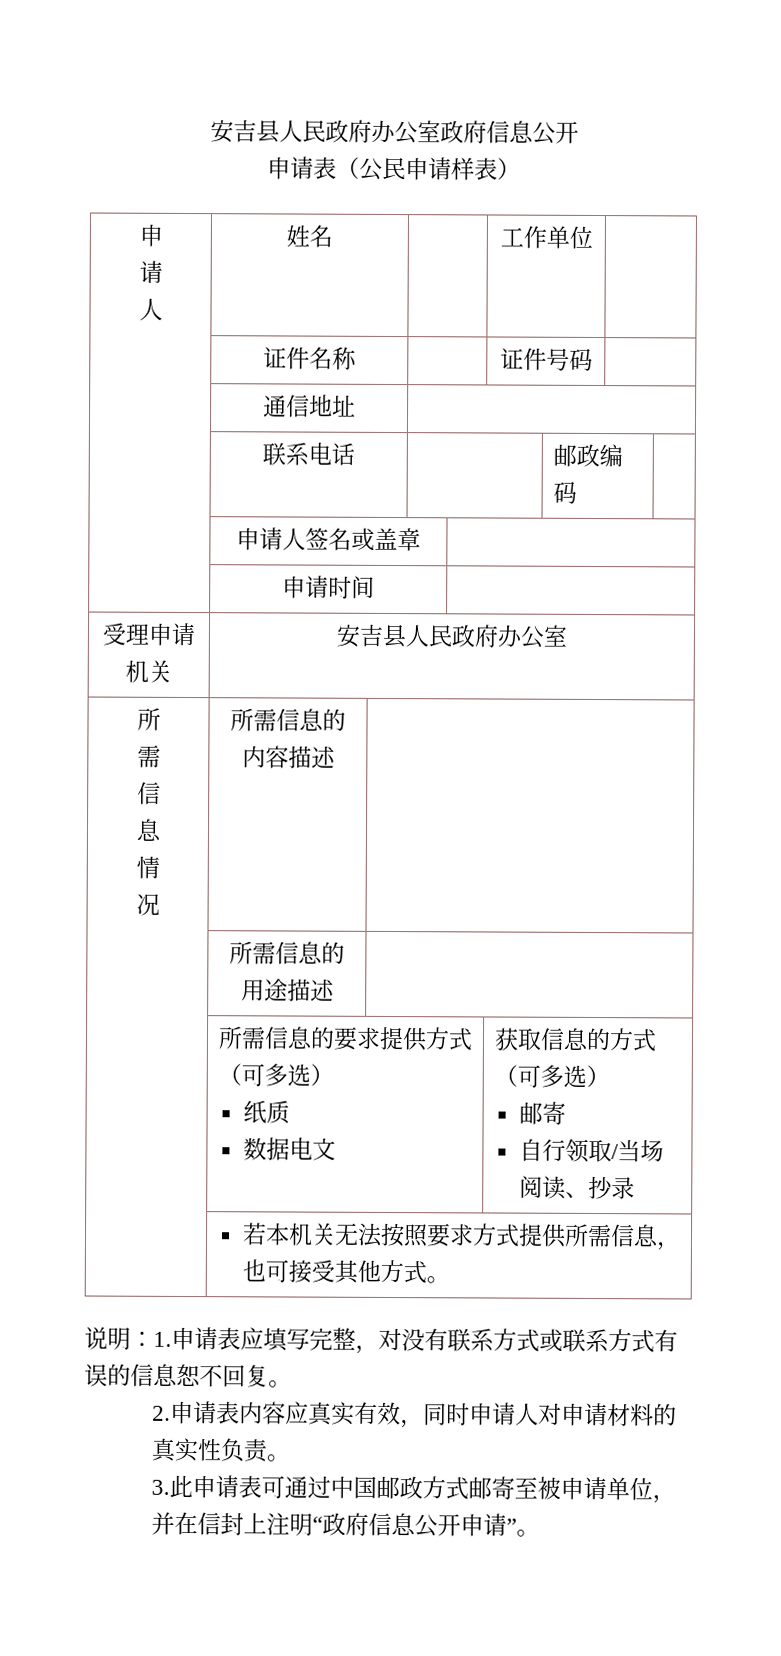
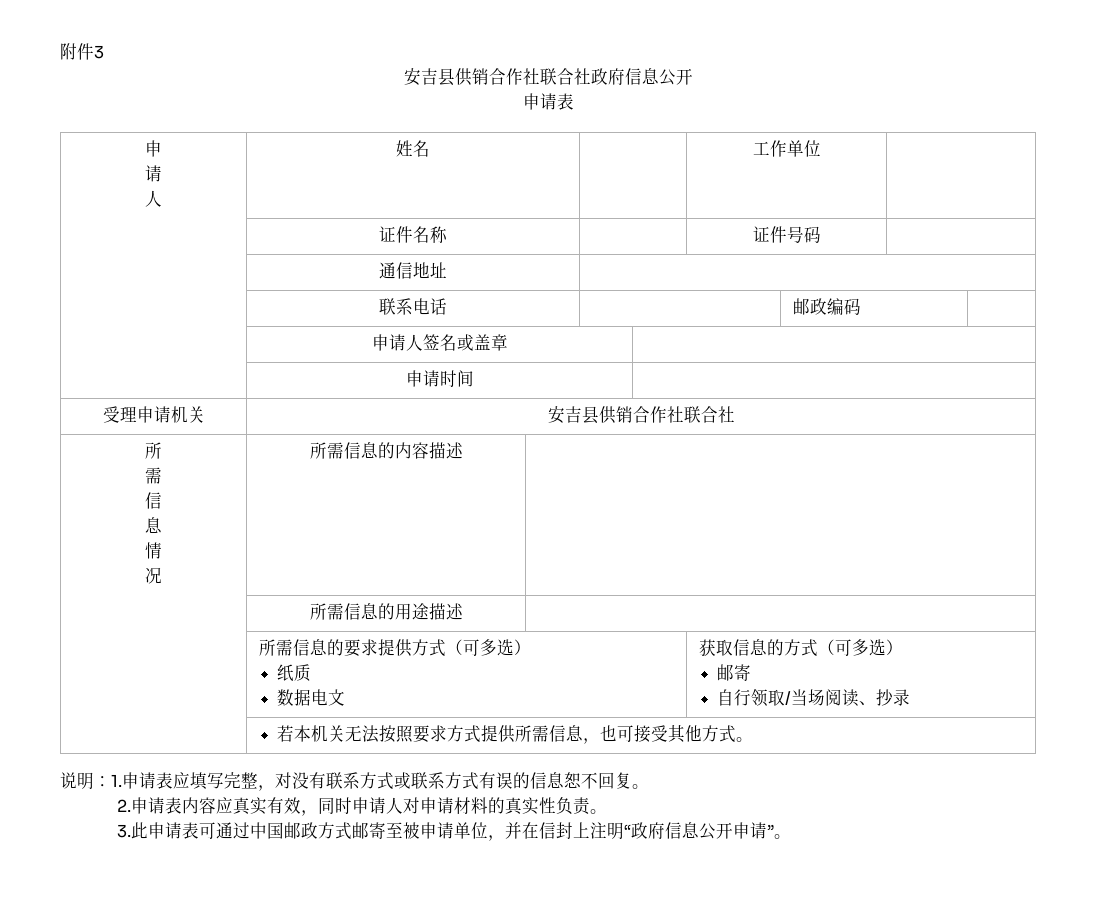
[209,119,441,145] 安吉县人民政府办公室 -> [60,43,104,60] [403,68,591,86] 附件3 // 安吉县供销合作社联合社
[336,156,521,181] （公民申请样表） -> (574, 101) none
[404,624,567,649] 人民政府办公室 -> [598,406,735,424] 供销合作社联合社

